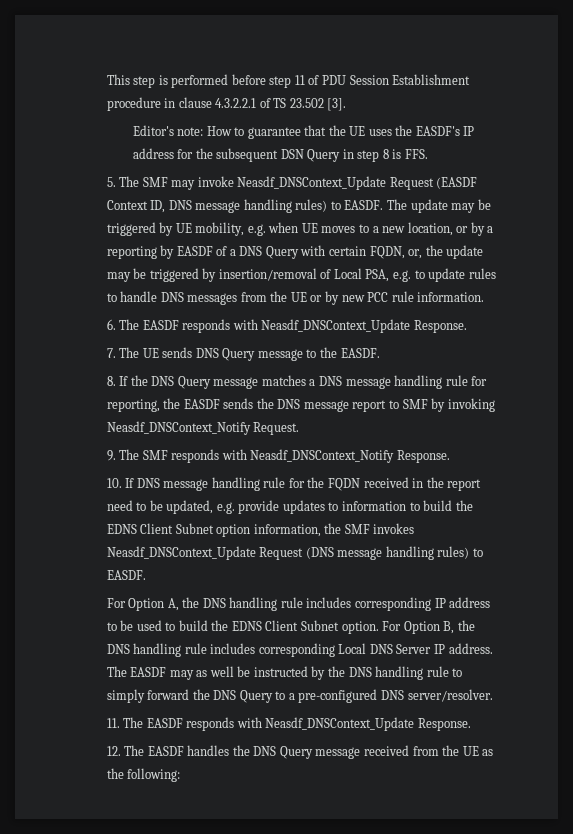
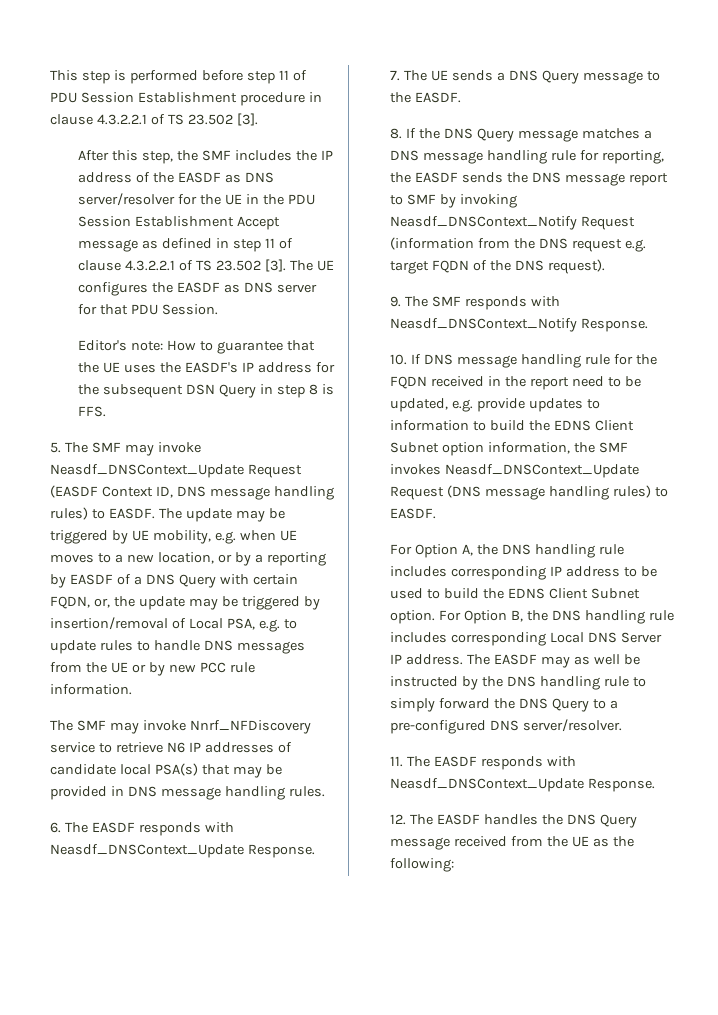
(347, 104) none -> [78,150,333,164] [78,172,274,183] [78,193,315,206] [78,216,281,230] [78,238,293,252] [78,259,334,272] [78,282,317,296] [78,304,219,315] // After this step, the SMF includes the IP address of the EASDF as DNS server/resolver for the UE in the PDU Session Establishment Accept message as defined in step 11 of clause 4.3.2.2.1 of TS 23.502 [3]. The UE configures the EASDF as DNS server for that PDU Session.
(485, 297) none -> [50,720,311,734] [50,742,292,753] [50,763,282,778] [50,786,325,800] // The SMF may invoke Nnrf_NFDiscovery service to retrieve N6 IP addresses of candidate local PSA(s) that may be provided in DNS message handling rules.
(193, 352) none -> [496,72,505,81] a
[253,422,300,435] Request. -> [581,216,636,230] [390,237,646,252] [390,259,605,274] Request (information from the DNS request e.g. target FQDN of the DNS request).

